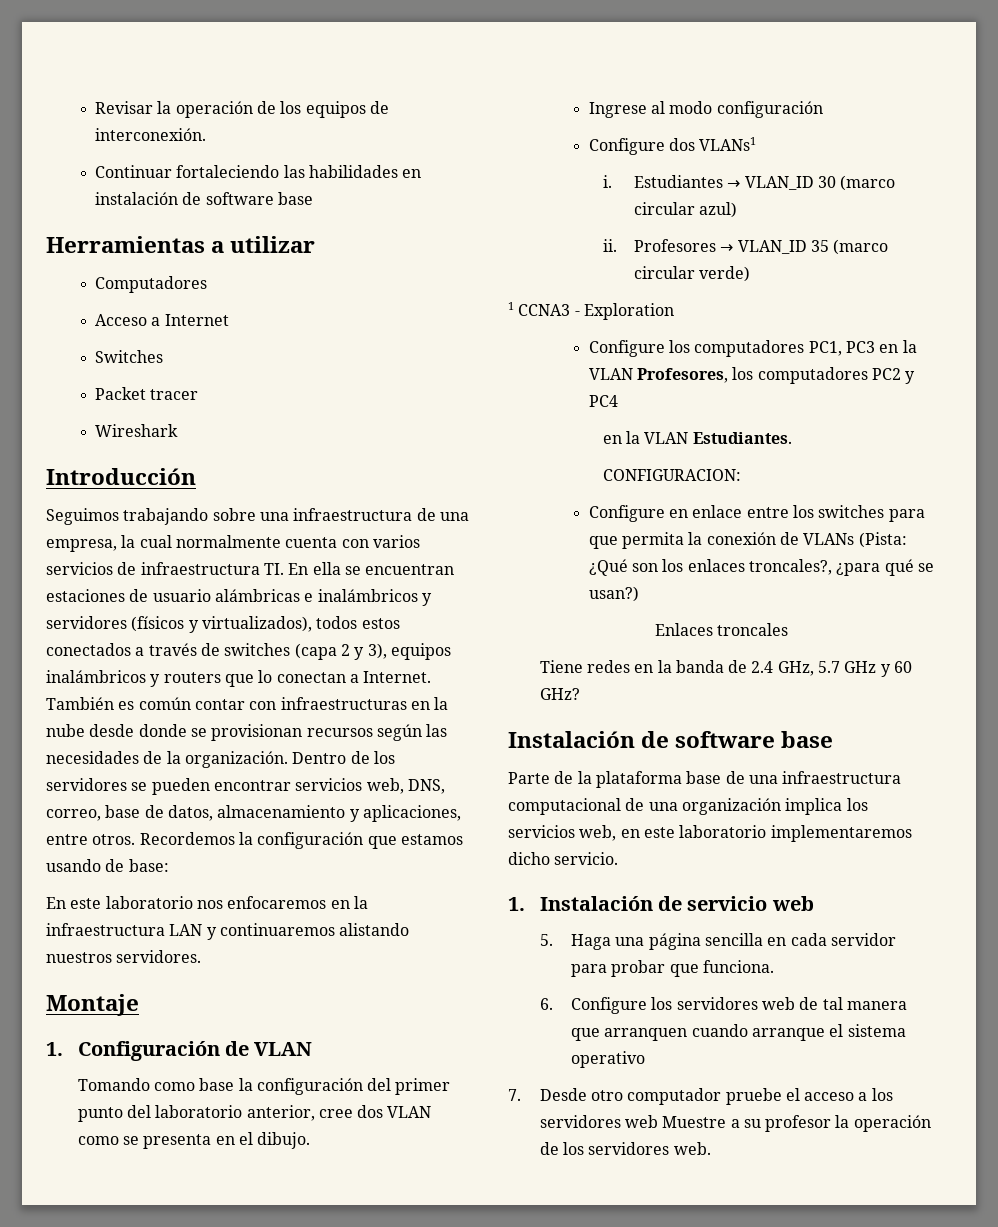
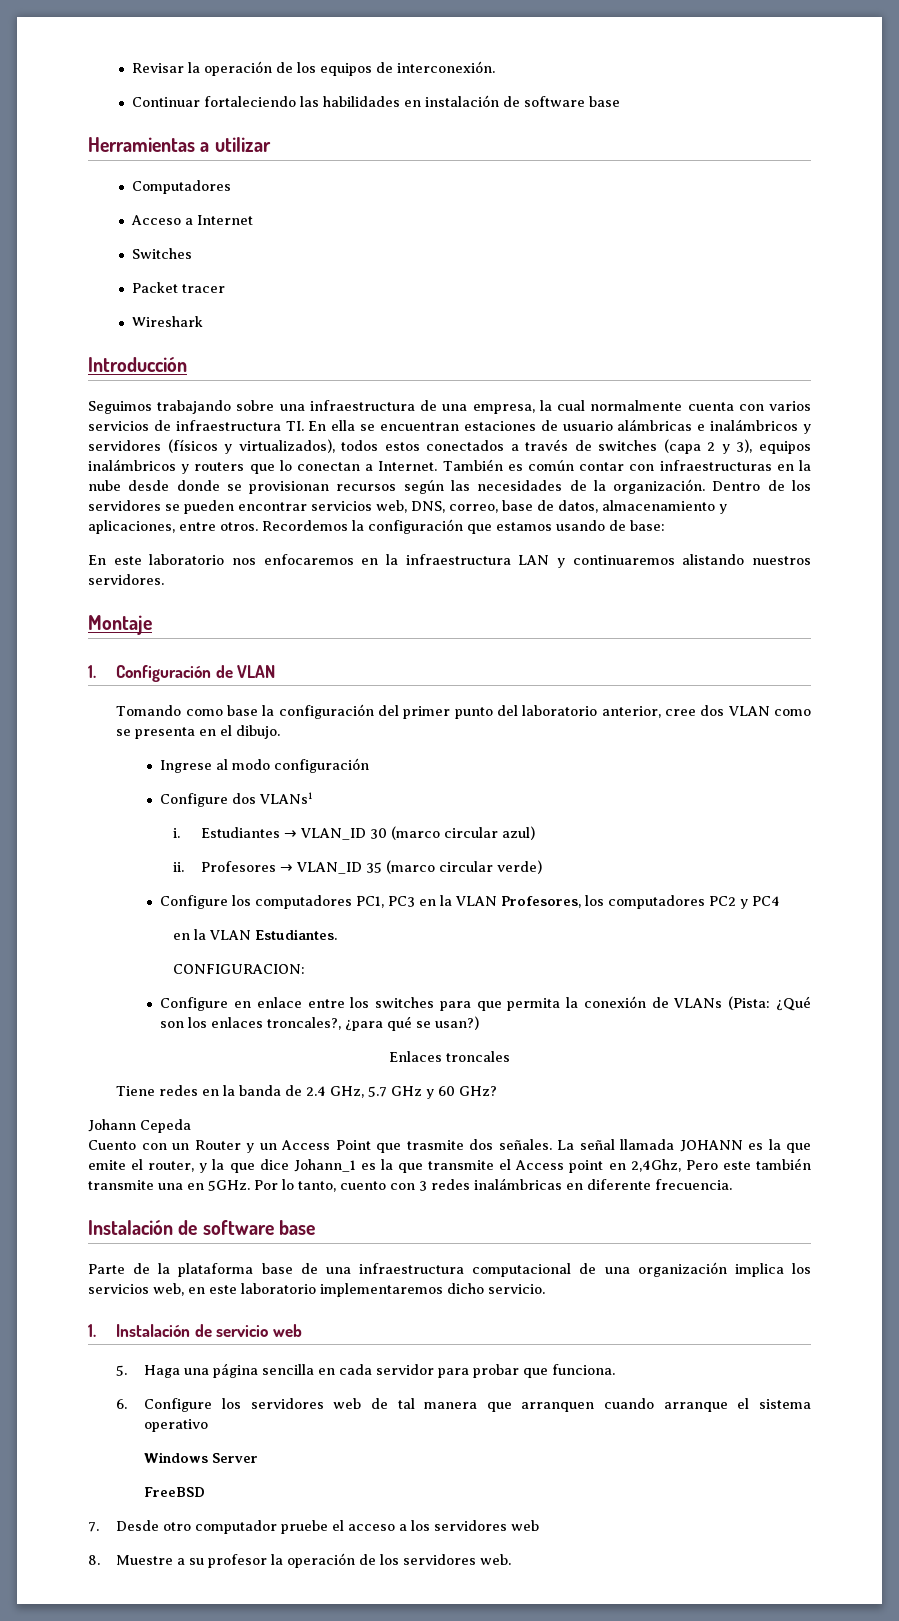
[508,302,674,320] // 1 CCNA3 - Exploration -> (542, 867) none
(580, 694) none -> [88,1119,191,1133] [88,1139,811,1153] [88,1158,811,1173] [88,1178,732,1192] // Johann Cepeda // Cuento con un Router y un Access Point que trasmite dos señales. La señal llamada JOHANN es la que emite el router, y la que dice Johann_1 es la que transmite el Access point en 2,4Ghz, Pero este también transmite una en 5GHz. Por lo tanto, cuento con 3 redes inalámbricas en diferente frecuencia.
(646, 1059) none -> [144,1452,259,1463] [144,1487,206,1497] // Windows Server // FreeBSD
(658, 1121) none -> [88,1555,100,1565] // 8.

